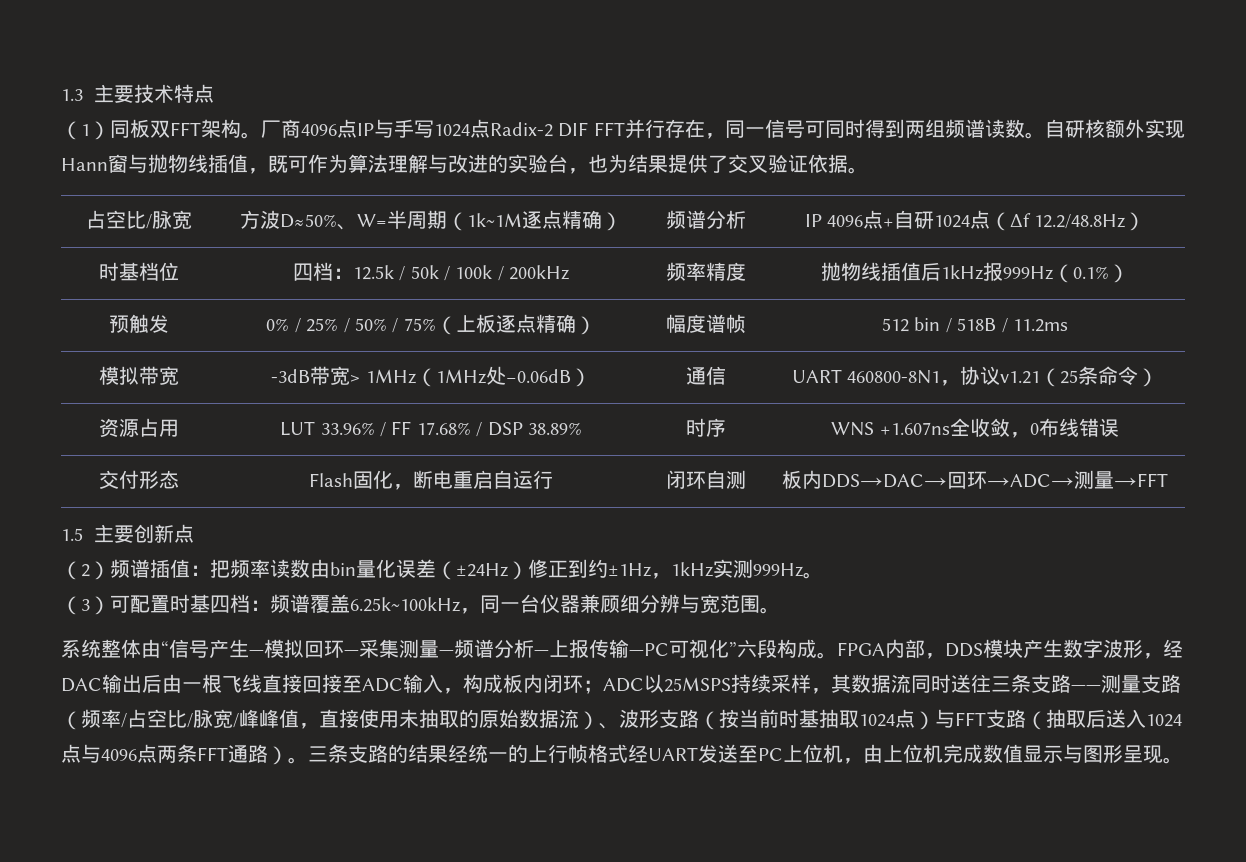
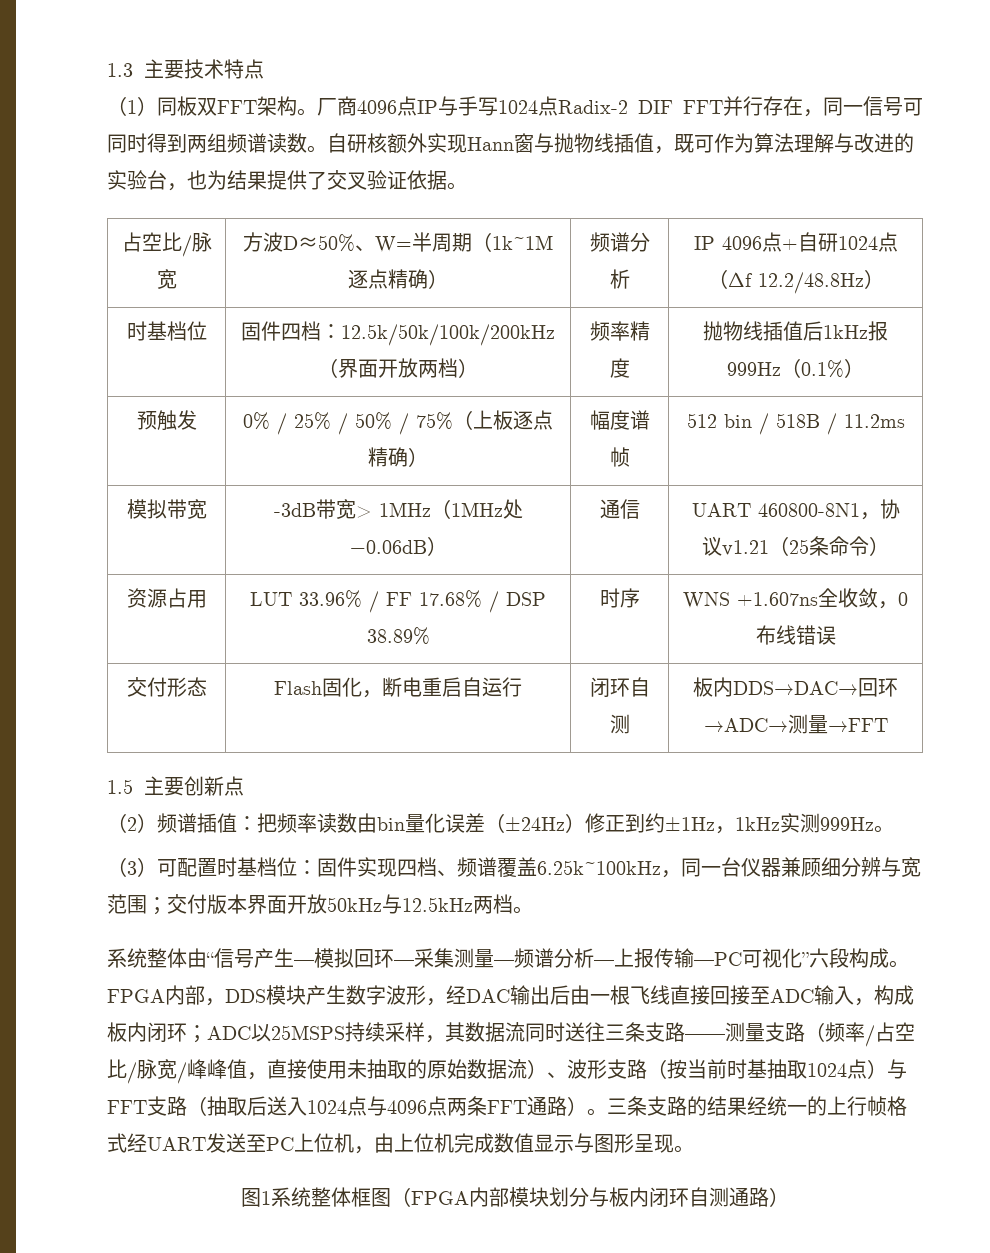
[292,262,570,281] 四档：12.5k / 50k / 100k / 200kHz -> [241,321,555,346] [318,358,478,378] 固件四档：12.5k/50k/100k/200kHz（界面开放两档）
[210,594,270,613] 四档： -> [257,857,457,877] 档位：固件实现四档、
(760, 604) none -> [147,894,513,915] ；交付版本界面开放50kHz与12.5kHz两档
(1183, 760) none -> [241,1187,789,1208] // 图1系统整体框图（FPGA内部模块划分与板内闭环自测通路）

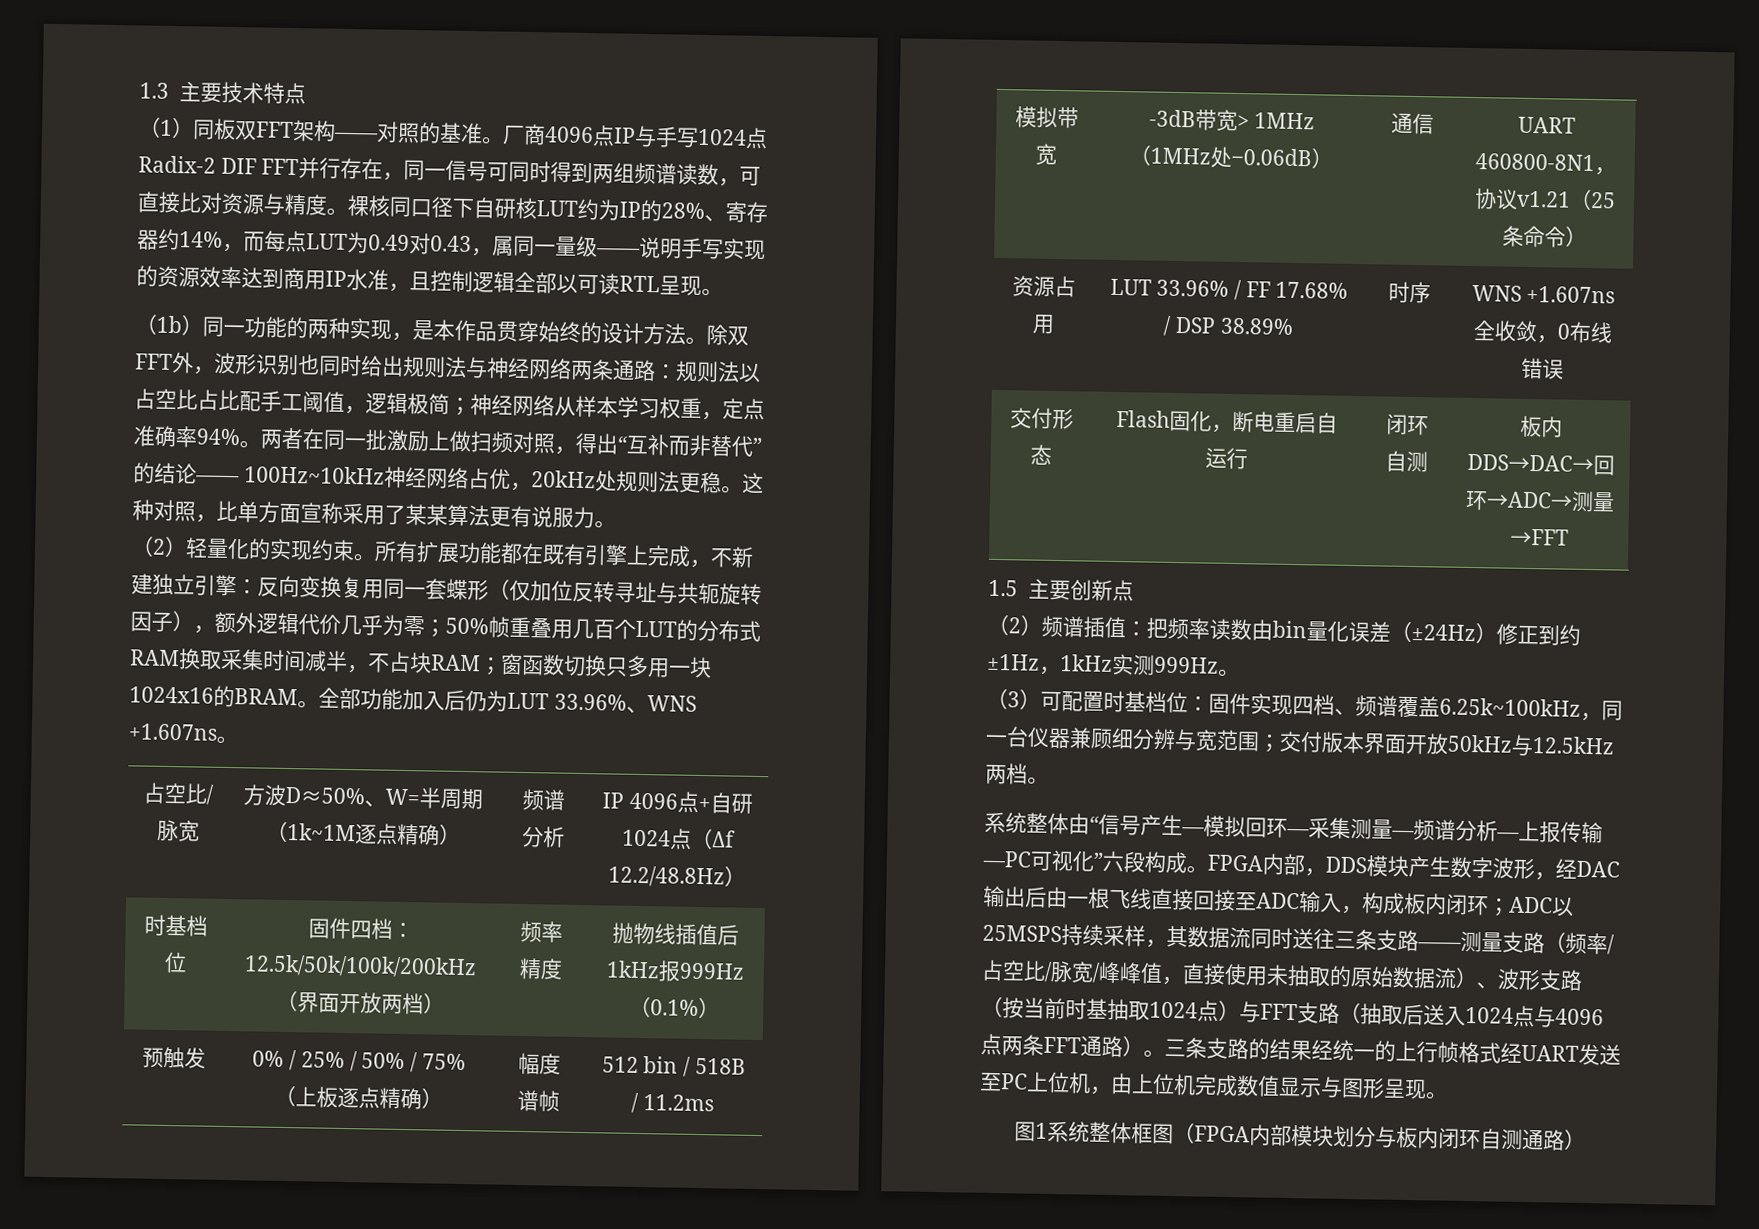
(297, 106) none -> [333,121,483,145] ——对照的基准
[307,133,914,154] [107,170,447,191] 。自研核额外实现Hann窗与抛物线插值，既可作为算法理解与改进的实验台，也为结果提供了交叉验证依据 -> [718,166,762,187] [137,191,768,224] [137,228,766,261] [136,265,723,297] [135,314,749,346] [135,351,761,383] [134,388,765,421] [133,425,762,457] [133,462,764,495] [132,499,616,529] [131,536,754,569] [131,573,762,605] [130,611,761,642] [130,648,712,679] [129,685,697,714] [128,723,218,741] ，可直接比对资源与精度。裸核同口径下自研核LUT约为IP的28%、寄存器约14%，而每点LUT为0.49对0.43，属同一量级——说明手写实现的资源效率达到商用IP水准，且控制逻辑全部以可读RTL呈现。 // （1b）同一功能的两种实现，是本作品贯穿始终的设计方法。除双FFT外，波形识别也同时给出规则法与神经网络两条通路：规则法以占空比占比配手工阈值，逻辑极简；神经网络从样本学习权重，定点准确率94%。两者在同一批激励上做扫频对照，得出“互补而非替代”的结论—— 100Hz~10kHz神经网络占优，20kHz处规则法更稳。这种对照，比单方面宣称采用了某某算法更有说服力。 // （2）轻量化的实现约束。所有扩展功能都在既有引擎上完成，不新建独立引擎：反向变换复用同一套蝶形（仅加位反转寻址与共轭旋转因子），额外逻辑代价几乎为零；50%帧重叠用几百个LUT的分布式RAM换取采集时间减半，不占块RAM；窗函数切换只多用一块1024x16的BRAM。全部功能加入后仍为LUT 33.96%、WNS +1.607ns

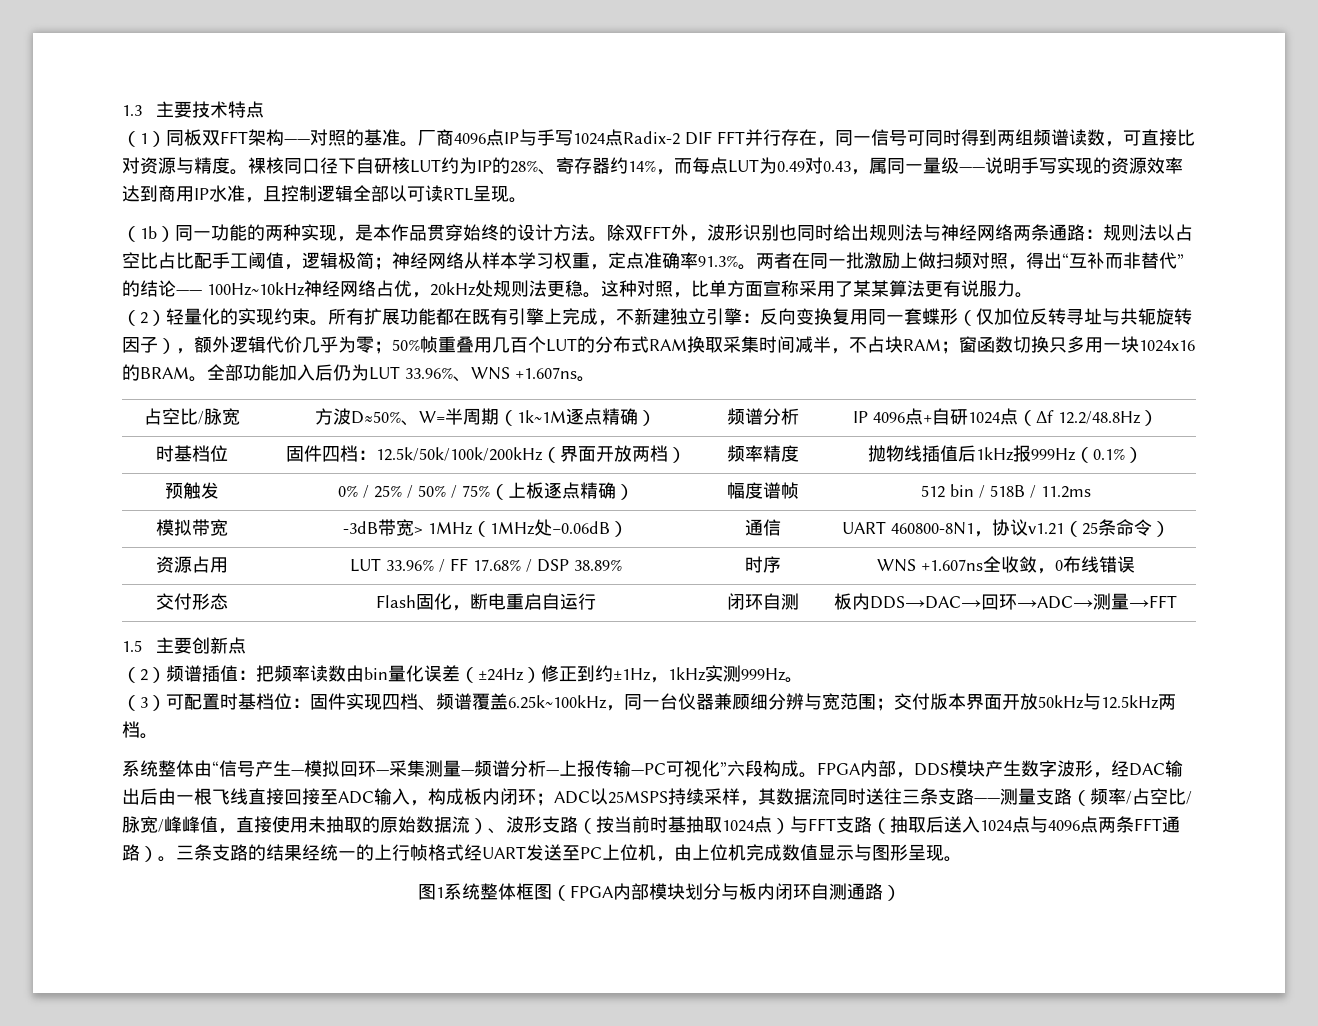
[196,428,241,446] 94% -> [698,255,738,267] 91.3%

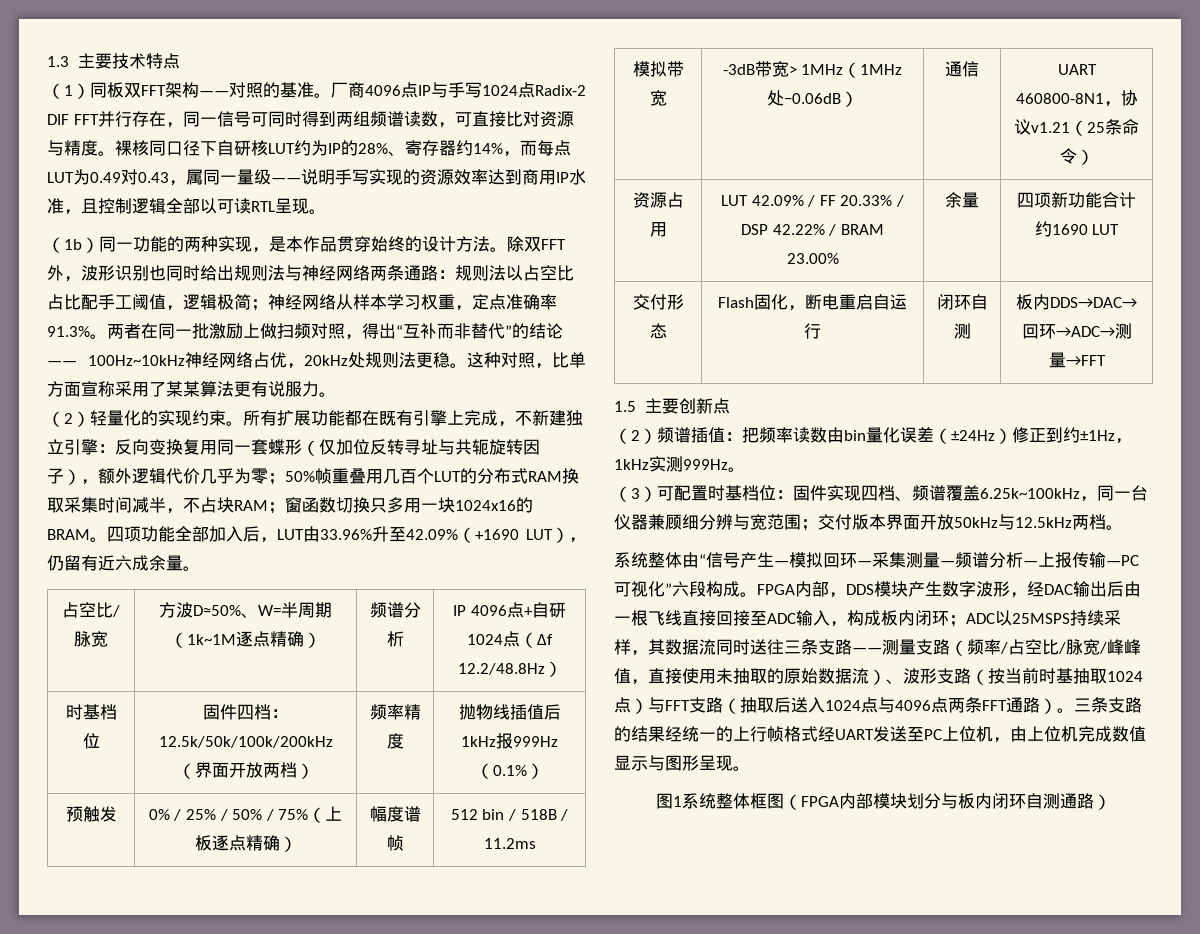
[207,364,577,382] 全部功能加入后仍为LUT 33.96%、WNS +1.607ns -> [107,526,586,543] [47,555,183,571] 四项功能全部加入后，LUT由33.96%升至42.09%（+1690 LUT），仍留有近六成余量
[385,559,434,571] 33.96% -> [751,195,804,206] 42.09%
[472,559,521,571] 17.68% -> [840,195,893,206] 20.33%
[573,559,622,571] [744,556,781,573] [876,556,1135,574] 38.89% | 时序 | WNS +1.607ns全收敛，0布线错误 -> [772,224,884,236] [786,253,839,264] [945,192,979,208] [1017,192,1136,208] [1034,221,1120,237] 42.22% / BRAM 23.00% | 余量 | 四项新功能合计约1690 LUT

